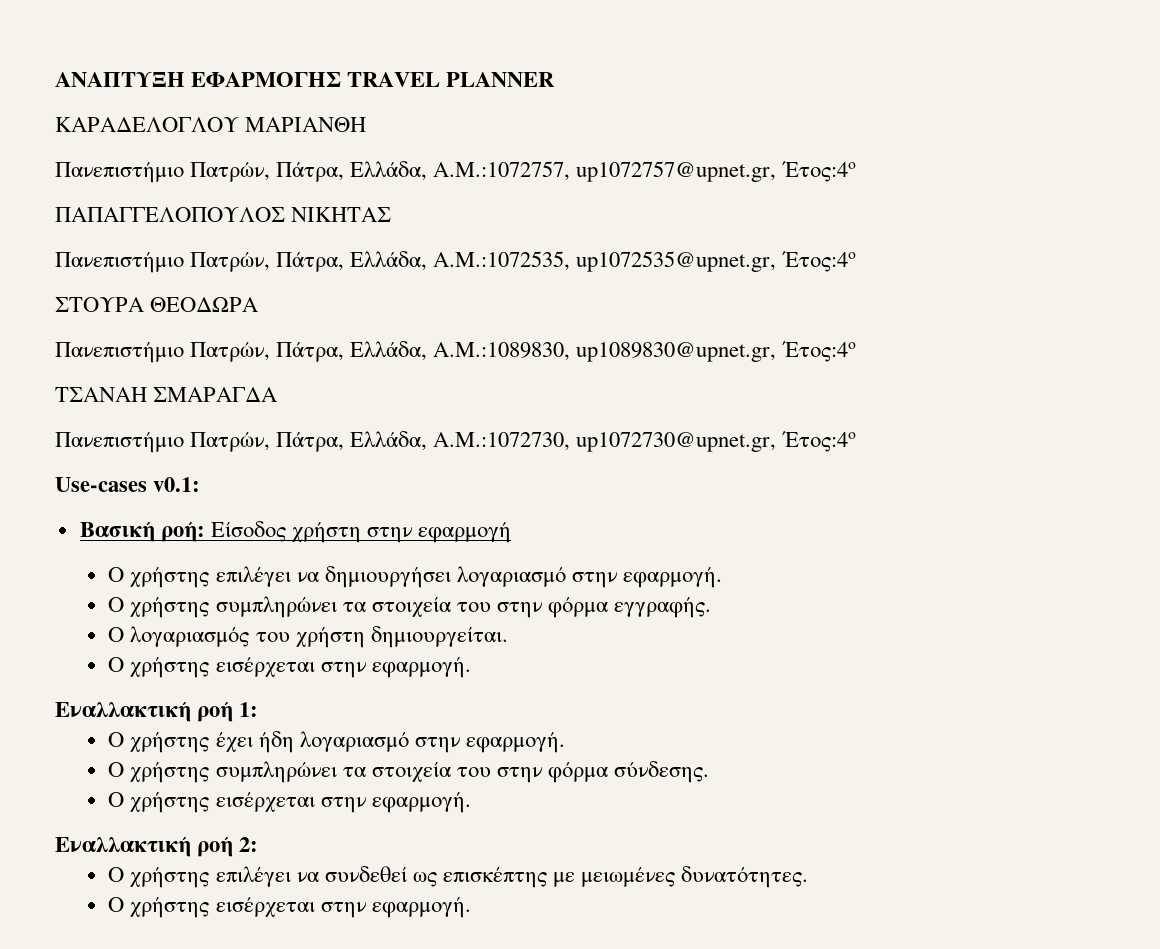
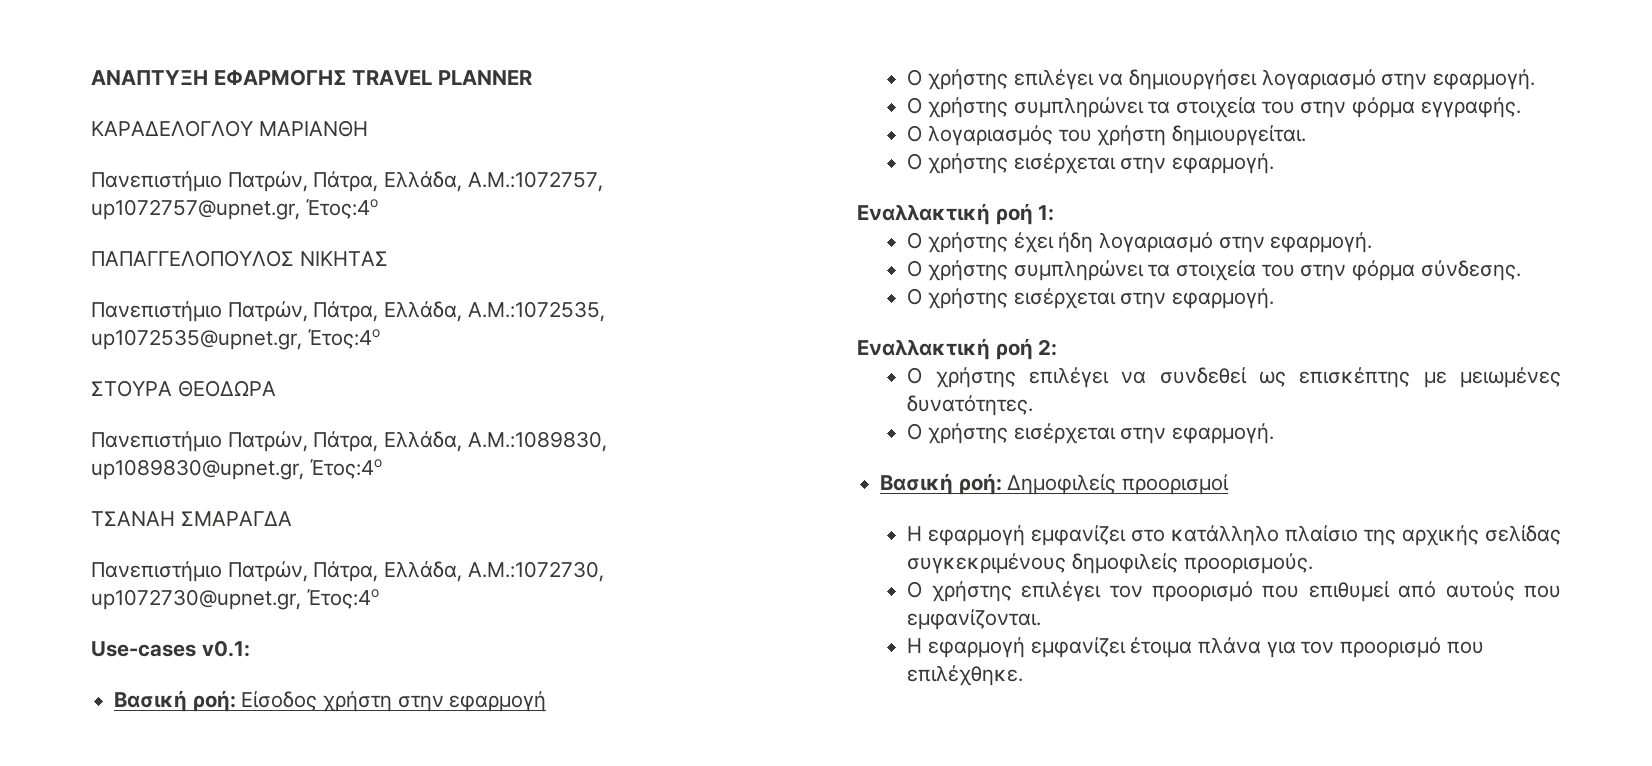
(471, 907) none -> [880,473,1230,495] [907,525,1561,546] [907,553,1313,574] [907,581,1561,602] [907,609,1042,630] [907,637,1484,658] [907,665,1024,686] // Βασική ροή: Δημοφιλείς προορισμοί // Η εφαρμογή εμφανίζει στο κατάλληλο πλαίσιο της αρχικής σελίδας συγκεκριμένους δημοφιλείς προορισμούς. // Ο χρήστης επιλέγει τον προορισμό που επιθυμεί από αυτούς που εμφανίζονται. // Η εφαρμογή εμφανίζει έτοιμα πλάνα για τον προορισμό που επιλέχθηκε.

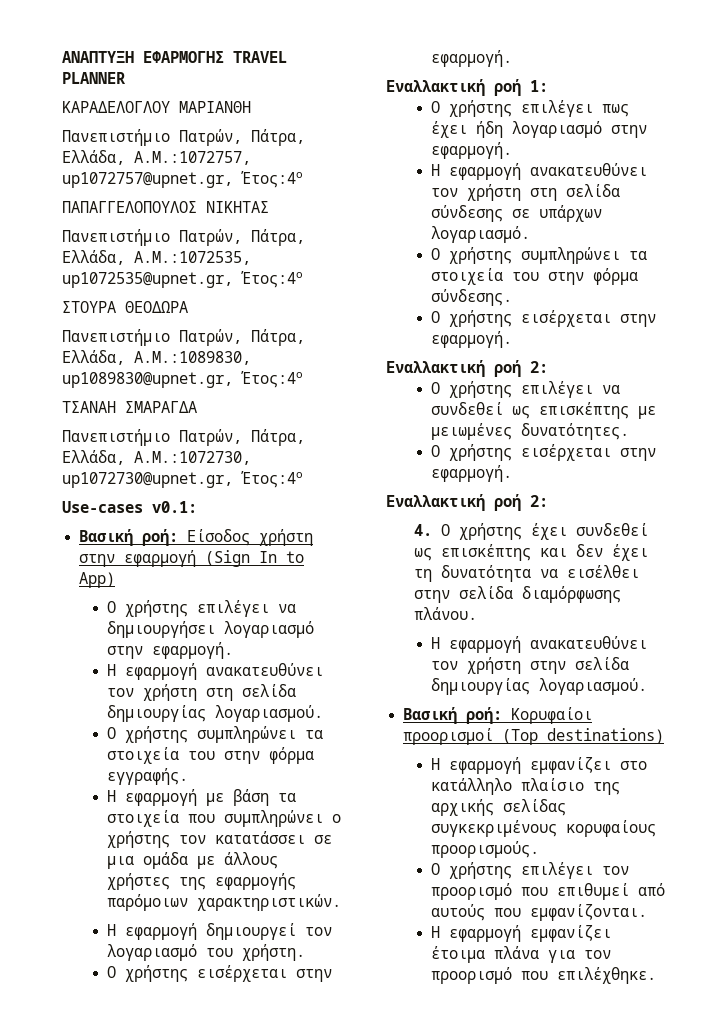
(547, 701) none -> [205,550,305,567] [79,572,116,588] (Sign In to App)
(1536, 79) none -> [107,663,324,680] [107,684,297,701] [107,705,324,722] // Η εφαρμογή ανακατευθύνει τον χρήστη στη σελίδα δημιουργίας λογαριασμού.
[907,125,1307,146] Ο λογαριασμός του χρήστη δημιουργείται. -> [107,789,297,806] [107,810,342,827] [107,831,333,848] [107,852,279,869] [107,873,297,890] [107,894,342,911] [107,923,333,940] [107,944,306,961] Η εφαρμογή με βάση τα στοιχεία που συμπληρώνει ο χρήστης τον κατατάσσει σε μια ομάδα με άλλους χρήστες της εφαρμογής παρόμοιων χαρακτηριστικών. // Η εφαρμογή δημιουργεί τον λογαριασμό του χρήστη.
(1009, 242) none -> [521,100,630,117] επιλέγει πως
(1373, 242) none -> [431,163,648,180] [431,184,621,201] [431,205,603,222] [431,226,531,243] // Η εφαρμογή ανακατευθύνει τον χρήστη στη σελίδα σύνδεσης σε υπάρχων λογαριασμό.
[880,473,1117,495] // Βασική ροή: Δημοφιλείς -> [386,494,548,511] [414,523,649,540] [414,544,649,561] [414,565,640,582] [414,586,622,603] [414,607,478,620] [431,636,648,653] [431,657,630,674] [431,678,648,695] [403,707,593,724] // Εναλλακτική ροή 2: // 4. Ο χρήστης έχει συνδεθεί ως επισκέπτης και δεν έχει τη δυνατότητα να εισέλθει στην σελίδα διαμόρφωσης πλάνου. // Η εφαρμογή ανακατευθύνει τον χρήστη στην σελίδα δημιουργίας λογαριασμού. // Βασική ροή: Κορυφαίοι
(1230, 484) none -> [502,728,665,745] (Top destinations)
[1072,553,1179,574] δημοφιλείς -> [566,820,657,837] κορυφαίους

